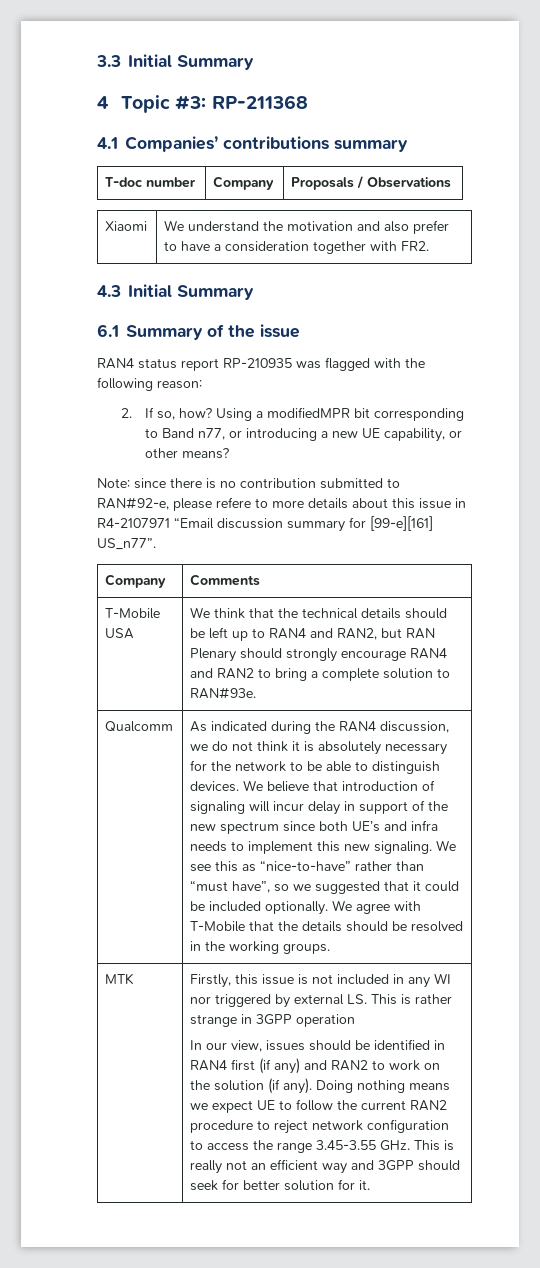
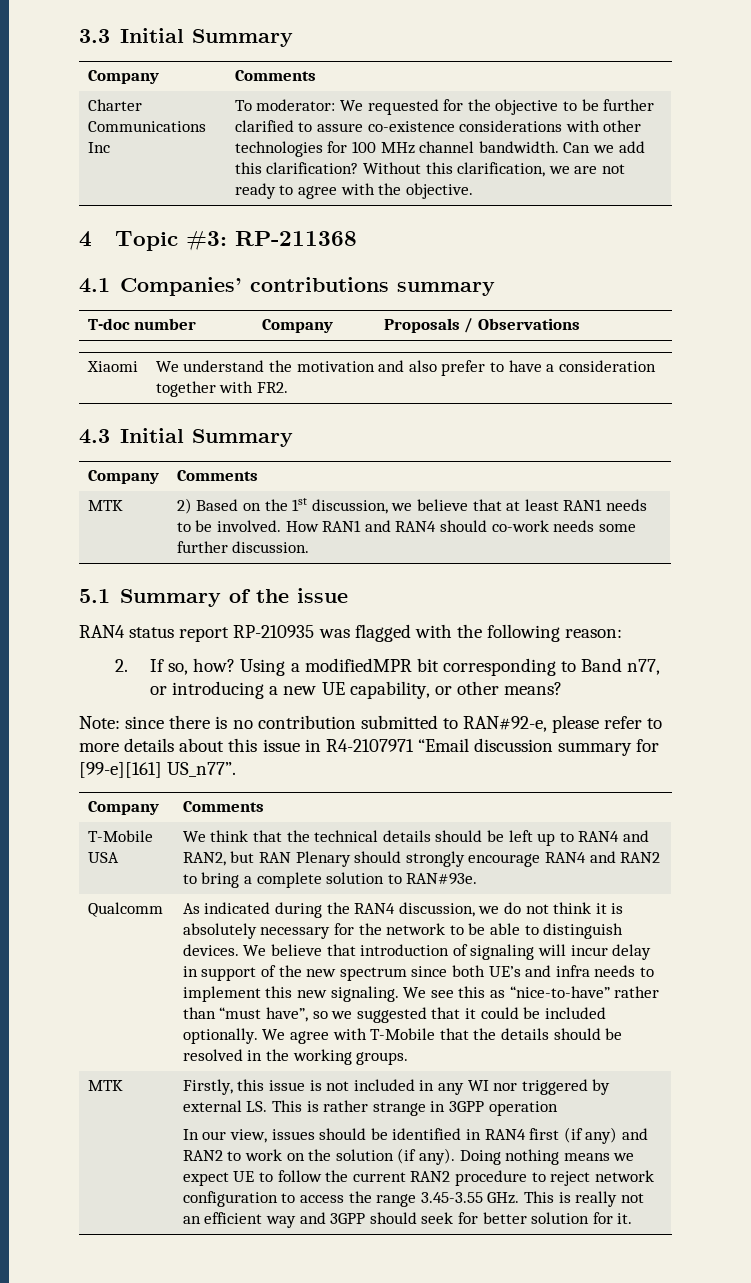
(254, 62) none -> [87,70,159,84] [234,70,316,81] [87,99,142,111] [87,121,206,132] [87,142,110,153] [234,99,655,115] [234,120,642,132] [234,141,645,157] [234,162,625,177] [234,183,473,199] // Company | Comments // Charter Communications Inc | To moderator: We requested for the objective to be further clarified to assure co-existence considerations with other technologies for 100 MHz channel bandwidth. Can we add this clarification? Without this clarification, we are not ready to agree with the objective.
[97,324,119,337] // 6.1 -> [87,470,159,484] [176,470,258,481] [87,500,123,511] [176,498,647,514] [176,520,636,532] [176,541,310,553] [79,589,110,603] // Company | Comments // MTK | 2) Based on the 1st discussion, we believe that at least RAN1 needs to be involved. How RAN1 and RAN4 should co-work needs some further discussion. // 5.1
[216,497,251,508] refere -> [604,716,643,729] refer

